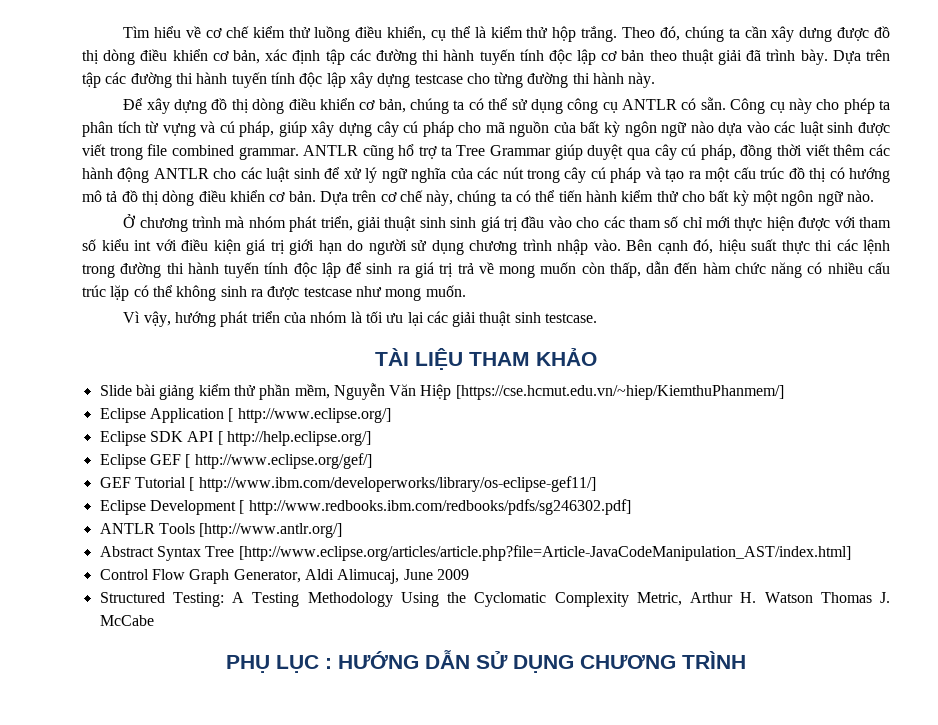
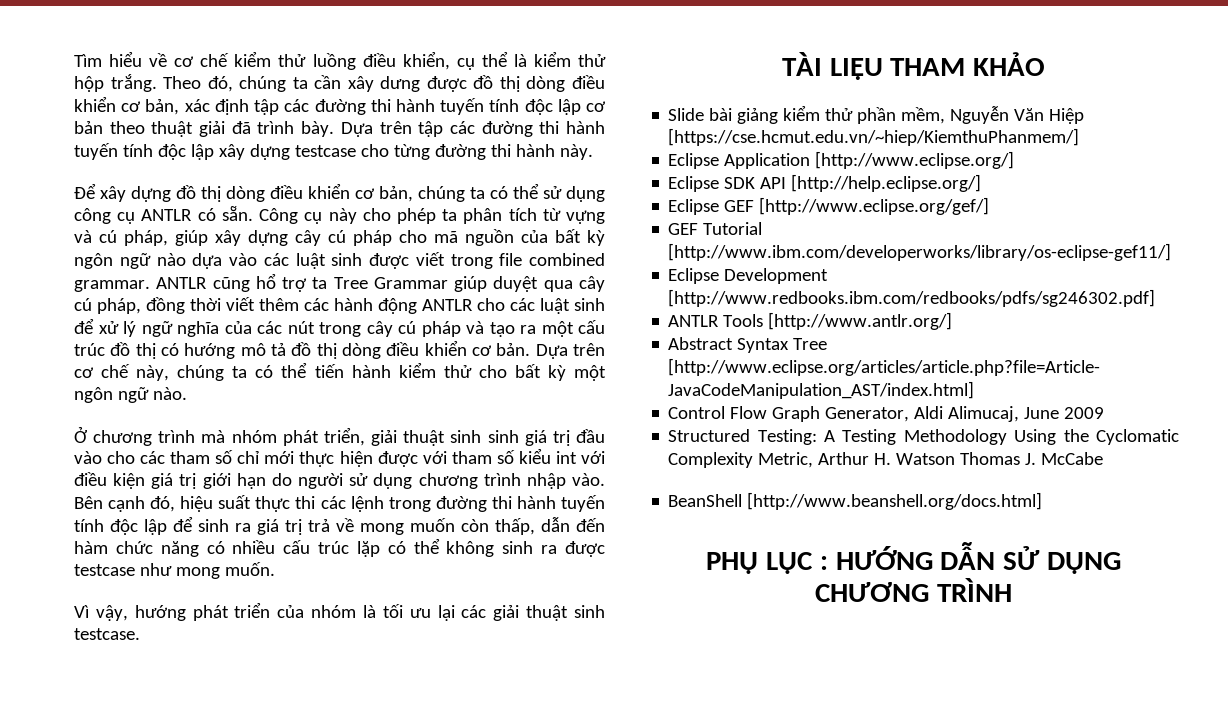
[228,408,391,423] [ http://www.eclipse.org/] -> [815,151,1015,169] [http://www.eclipse.org/]
[217,431,371,446] [ http://help.eclipse.org/] -> [791,174,982,192] [http://help.eclipse.org/]
[185,453,372,469] [ http://www.eclipse.org/gef/] -> [759,197,990,215] [http://www.eclipse.org/gef/]
[189,476,596,492] [ http://www.ibm.com/developerworks/library/os-eclipse-gef11/] -> [668,243,1172,261] [http://www.ibm.com/developerworks/library/os-eclipse-gef11/]
[239,499,631,515] [ http://www.redbooks.ibm.com/redbooks/pdfs/sg246302.pdf] -> [668,289,1156,307] [http://www.redbooks.ibm.com/redbooks/pdfs/sg246302.pdf]
(154, 620) none -> [668,492,1043,510] // BeanShell [http://www.beanshell.org/docs.html]

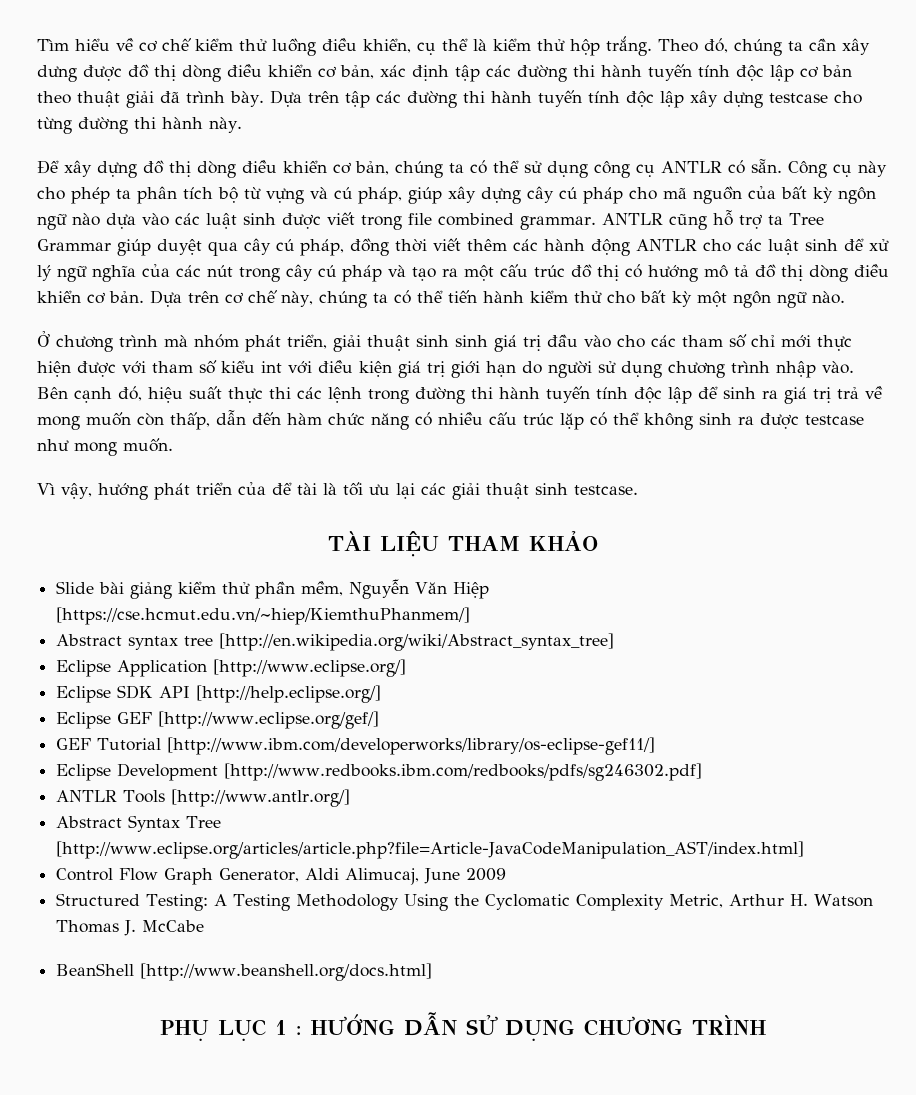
(537, 214) none -> [218,187,238,203] bộ
[255,273,276,289] hổ -> [712,210,733,226] hỗ
[311,605,357,618] nhóm -> [271,482,317,495] để tài
(1080, 137) none -> [56,633,615,651] // Abstract syntax tree [http://en.wikipedia.org/wiki/Abstract_syntax_tree]
(813, 563) none -> [275,1020,287,1035] 1

